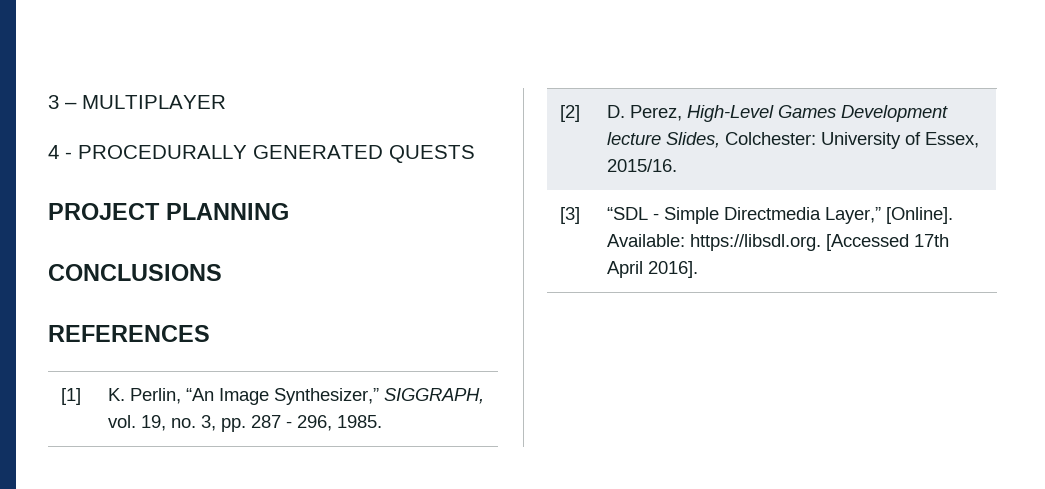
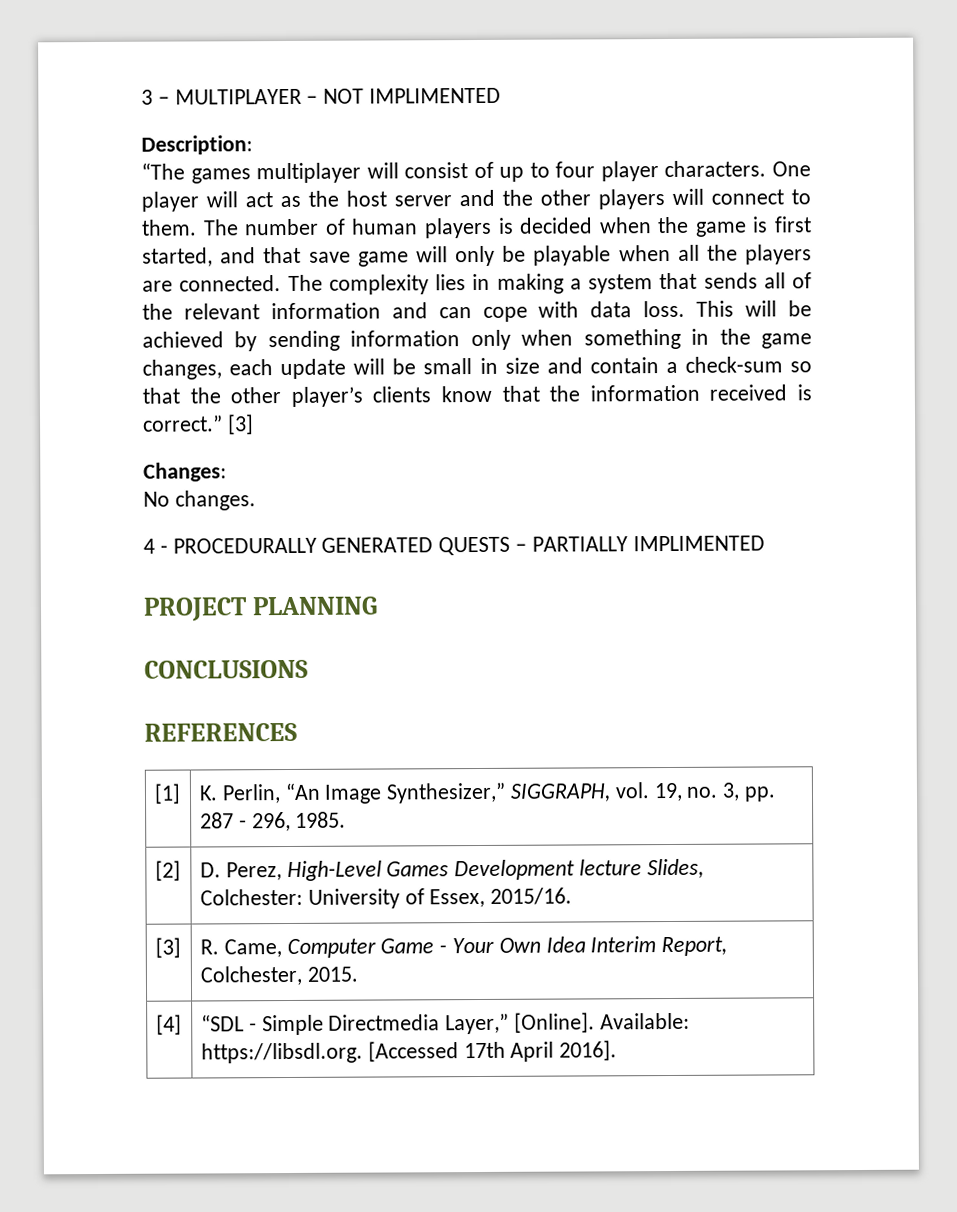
(226, 102) none -> [306,87,502,104] [141,135,253,155] [141,160,811,184] [141,188,811,212] [141,216,812,239] [142,244,812,267] [142,272,812,295] [142,300,813,322] [142,328,813,352] [142,356,813,380] [142,384,813,407] [142,414,254,435] [143,462,227,482] [143,490,256,511] – NOT IMPLIMENTED // Description: // “The games multiplayer will consist of up to four player characters. One player will act as the host server and the other players will connect to them. The number of human players is decided when the game is first started, and that save game will only be playable when all the players are connected. The complexity lies in making a system that sends all of the relevant information and can cope with data loss. This will be achieved by sending information only when something in the game changes, each update will be small in size and contain a check-sum so that the other player’s clients know that the information received is correct.” [3] // Changes: // No changes.
(475, 154) none -> [515,535,765,552] – PARTIALLY IMPLIMENTED
(581, 215) none -> [199,936,728,959] [199,965,358,986] [155,1014,182,1035] | R. Came, Computer Game - Your Own Idea Interim Report, Colchester, 2015. // [4]

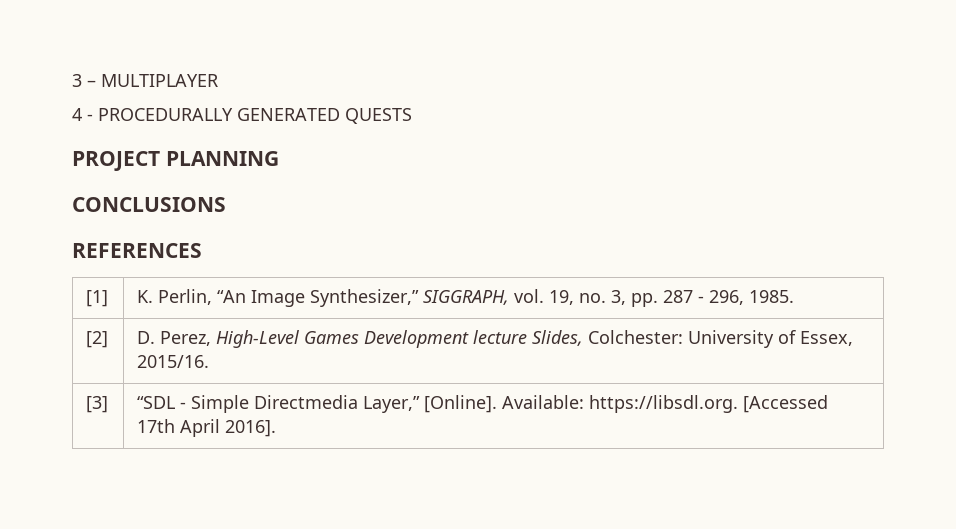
[306,87,502,104] [141,135,253,155] [141,160,811,184] [141,188,811,212] [141,216,812,239] [142,244,812,267] [142,272,812,295] [142,300,813,322] [142,328,813,352] [142,356,813,380] [142,384,813,407] [142,414,254,435] [143,462,227,482] [143,490,256,511] – NOT IMPLIMENTED // Description: // “The games multiplayer will consist of up to four player characters. One player will act as the host server and the other players will connect to them. The number of human players is decided when the game is first started, and that save game will only be playable when all the players are connected. The complexity lies in making a system that sends all of the relevant information and can cope with data loss. This will be achieved by sending information only when something in the game changes, each update will be small in size and contain a check-sum so that the other player’s clients know that the information received is correct.” [3] // Changes: // No changes. -> (218, 80) none
[515,535,765,552] – PARTIALLY IMPLIMENTED -> (412, 116) none
[199,936,728,959] [199,965,358,986] [155,1014,182,1035] | R. Came, Computer Game - Your Own Idea Interim Report, Colchester, 2015. // [4] -> (109, 404) none

